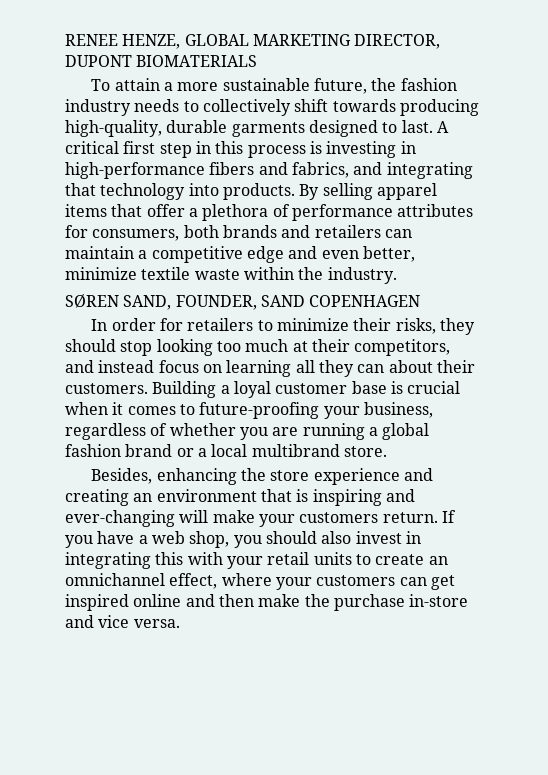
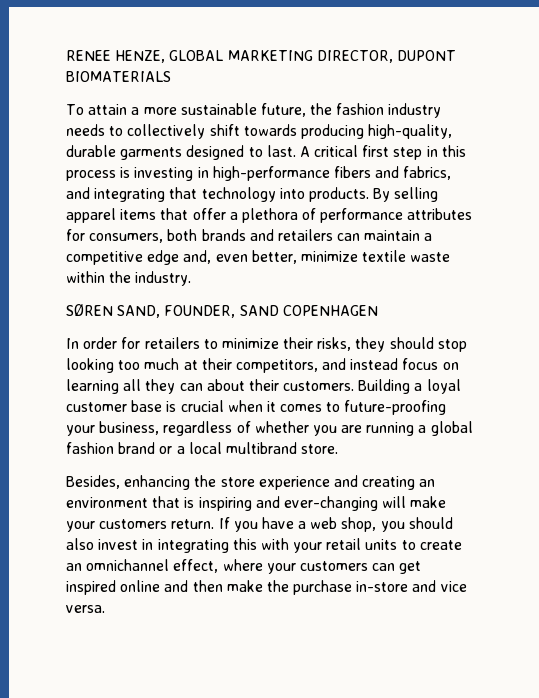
[288,246,318,259] and -> [183,250,212,264] and,

